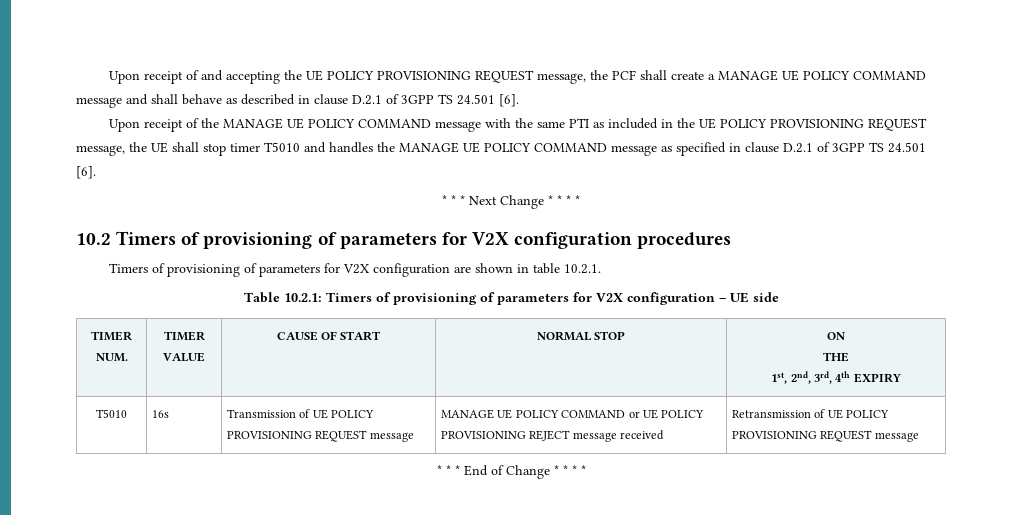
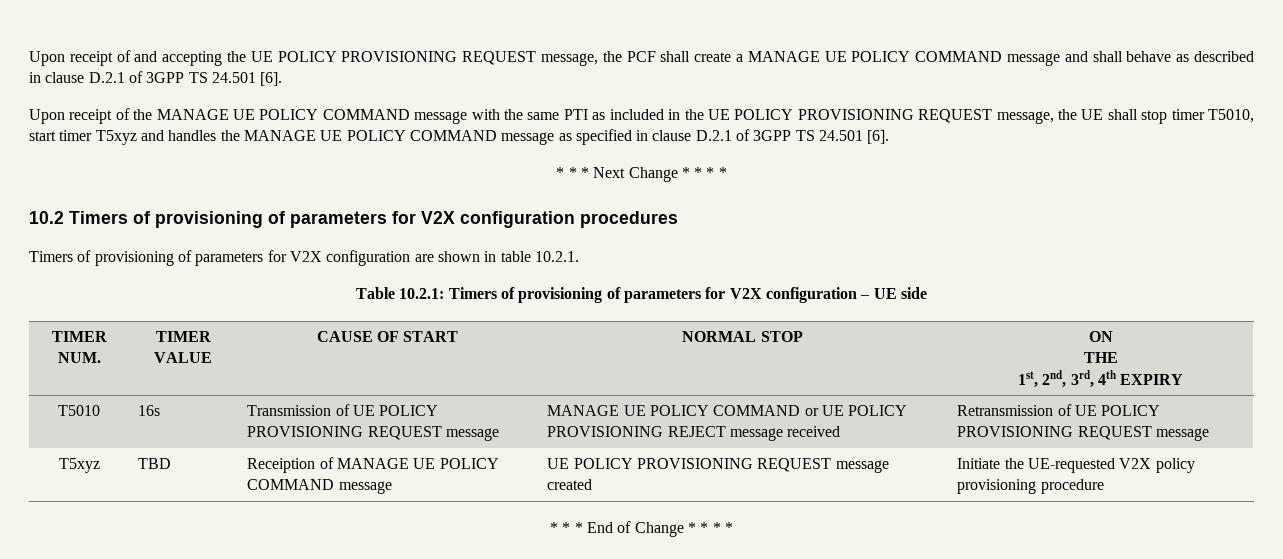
[264,142,300,152] T5010 -> [1207,109,1254,123] [29,130,137,145] T5010, start timer T5xyz
(919, 437) none -> [58,458,100,473] [138,458,172,469] [247,457,499,473] [247,479,392,494] [547,458,889,473] [547,479,593,490] [957,458,1195,473] [957,479,1104,494] // T5xyz | TBD | Receiption of MANAGE UE POLICY COMMAND message | UE POLICY PROVISIONING REQUEST message created | Initiate the UE-requested V2X policy provisioning procedure

